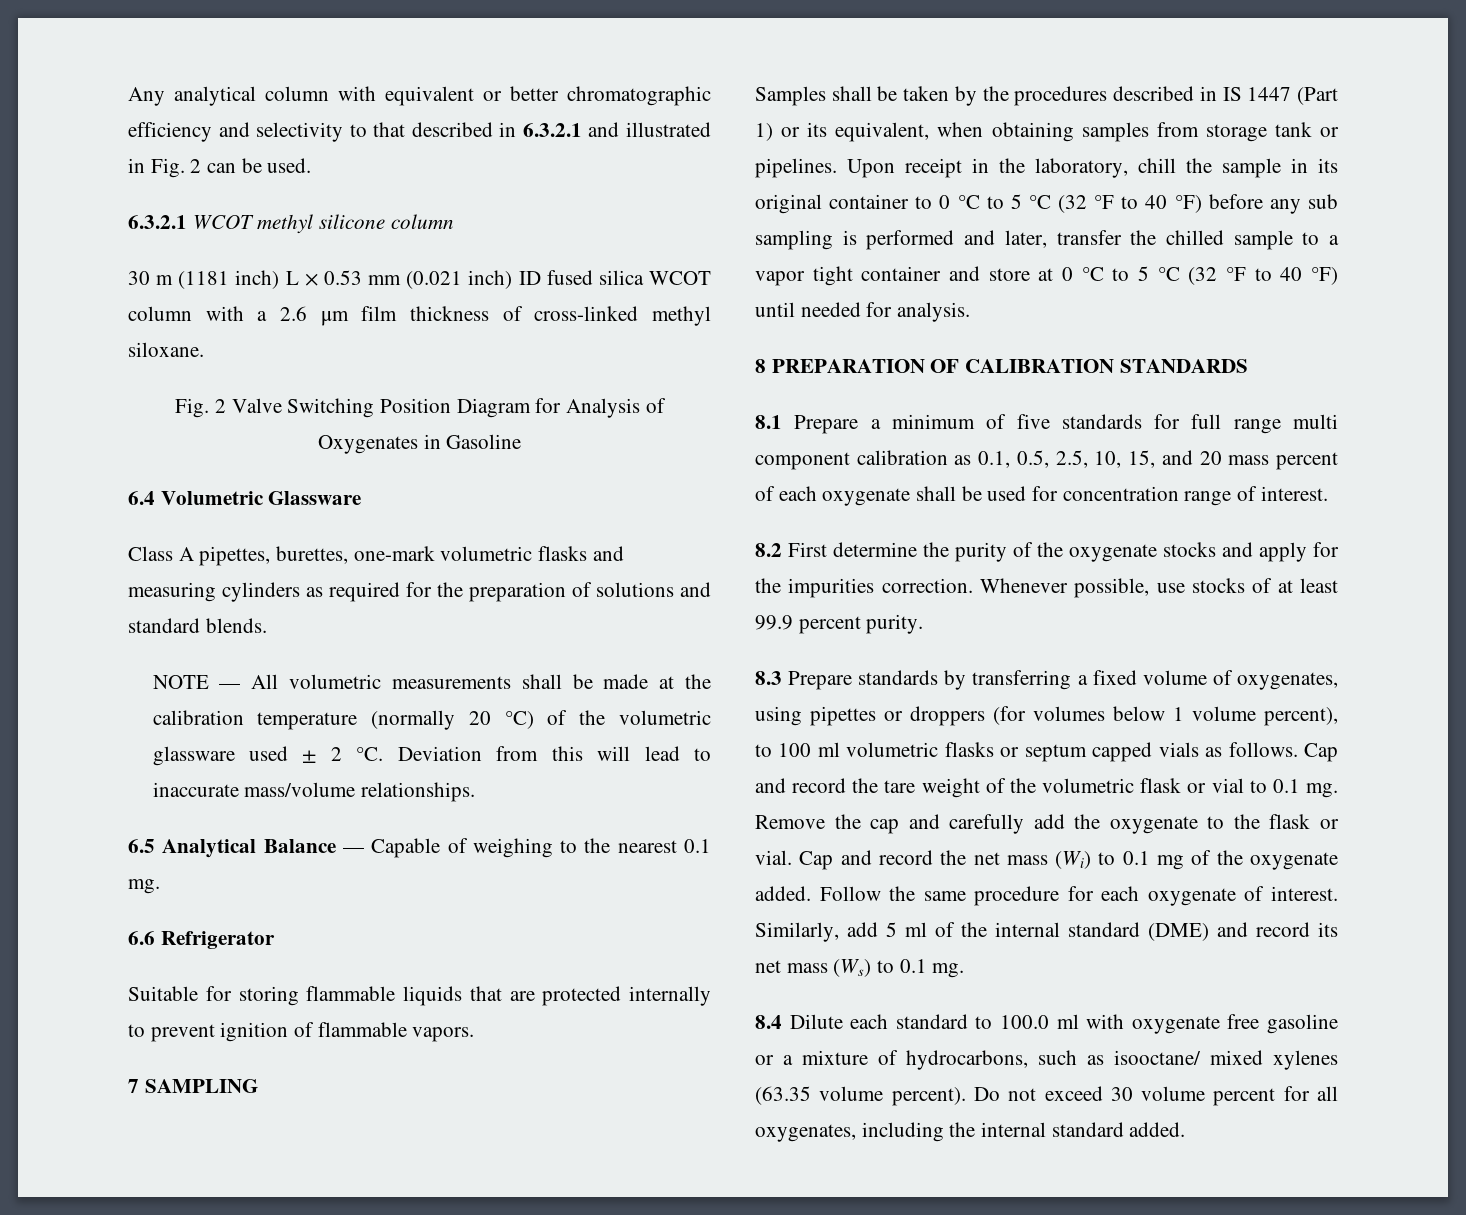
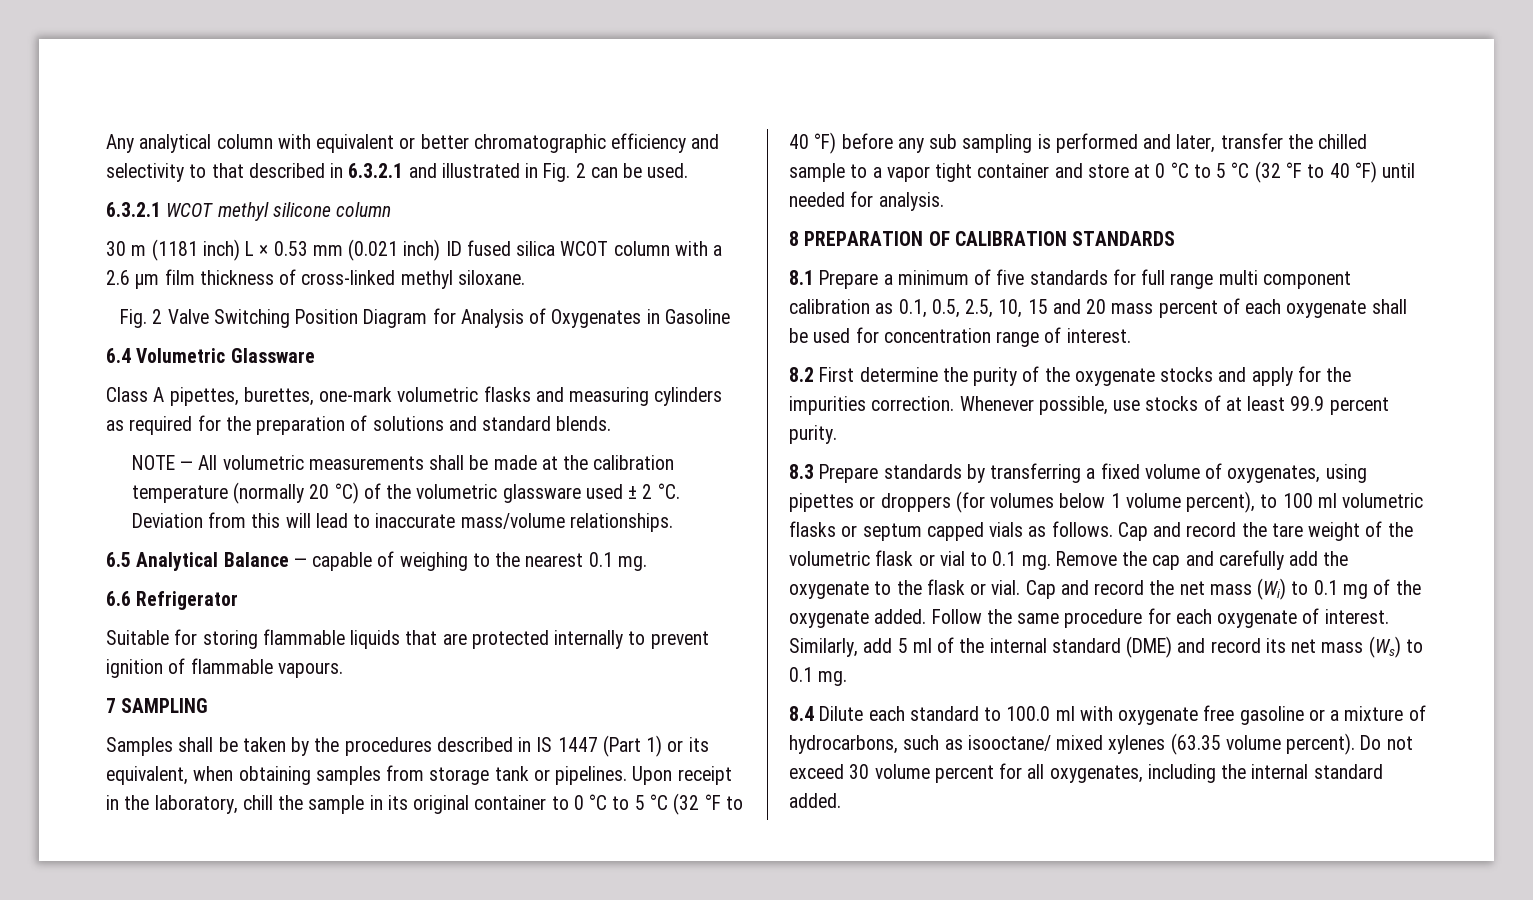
[371,838,441,858] Capable -> [312,552,373,571] capable
[412,1027,475,1042] vapors. -> [277,662,343,678] vapours.
[1128,450,1156,468] 15, -> [1027,299,1048,314] 15

